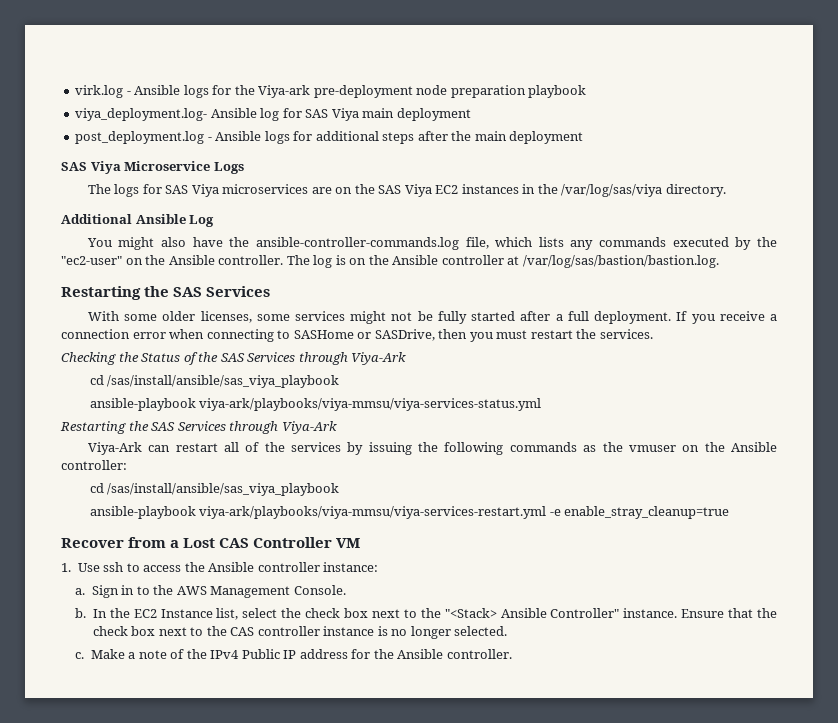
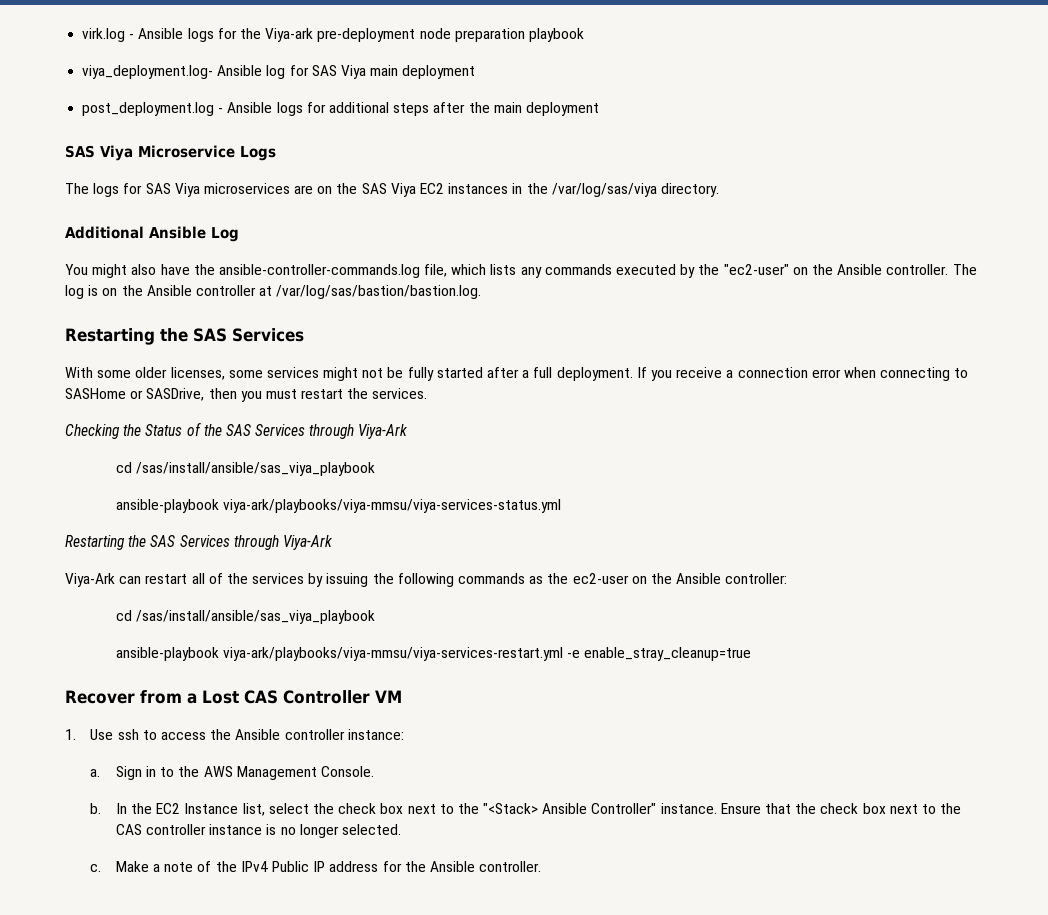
[628,445,676,452] vmuser -> [572,573,629,584] ec2-user

